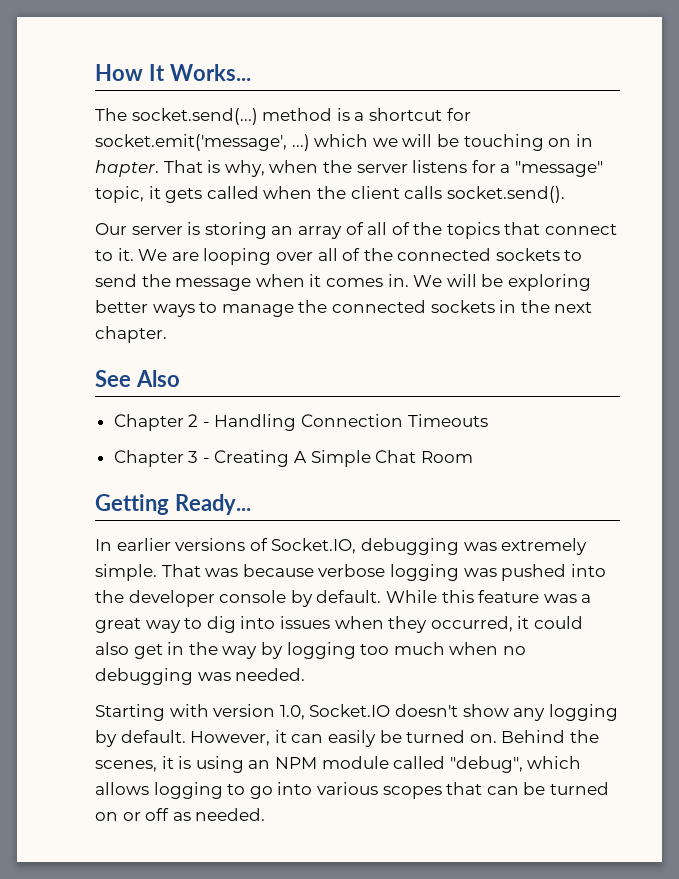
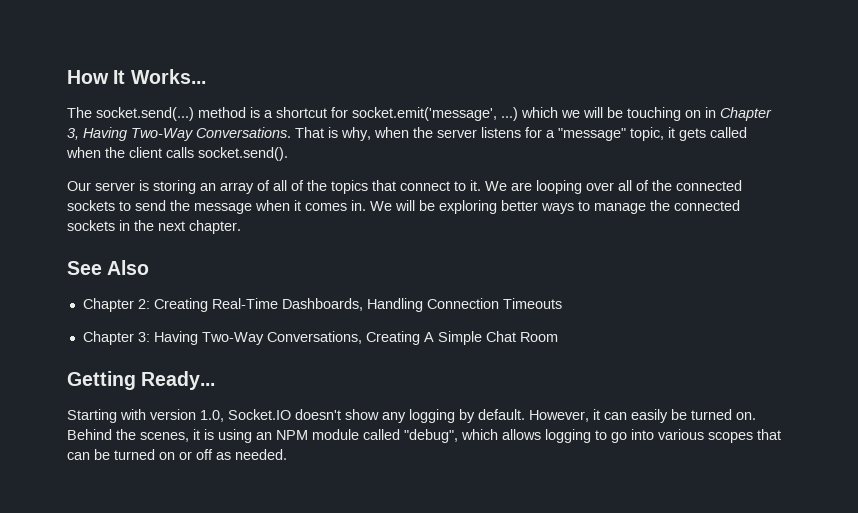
[95,160,159,177] hapter. -> [720,107,772,121] [67,127,291,141] Chapter 3, Having Two-Way Conversations.
[188,414,210,427] 2 - -> [137,298,363,312] 2: Creating Real-Time Dashboards,
[188,451,210,463] 3 - -> [137,331,362,345] 3: Having Two-Way Conversations,
[95,538,588,555] [95,564,606,581] [95,590,592,607] [95,616,583,633] [95,642,526,659] [95,668,306,685] // In earlier versions of Socket.IO, debugging was extremely simple. That was because verbose logging was pushed into the developer console by default. While this feature was a great way to dig into issues when they occurred, it could also get in the way by logging too much when no debugging was needed. -> (216, 380) none

